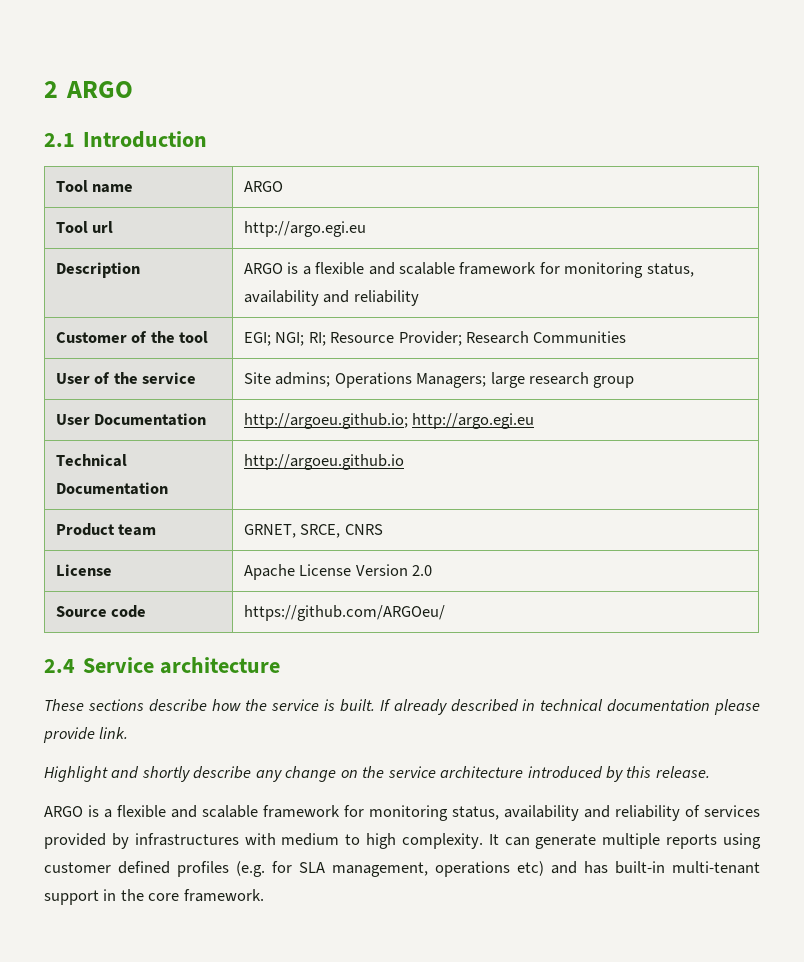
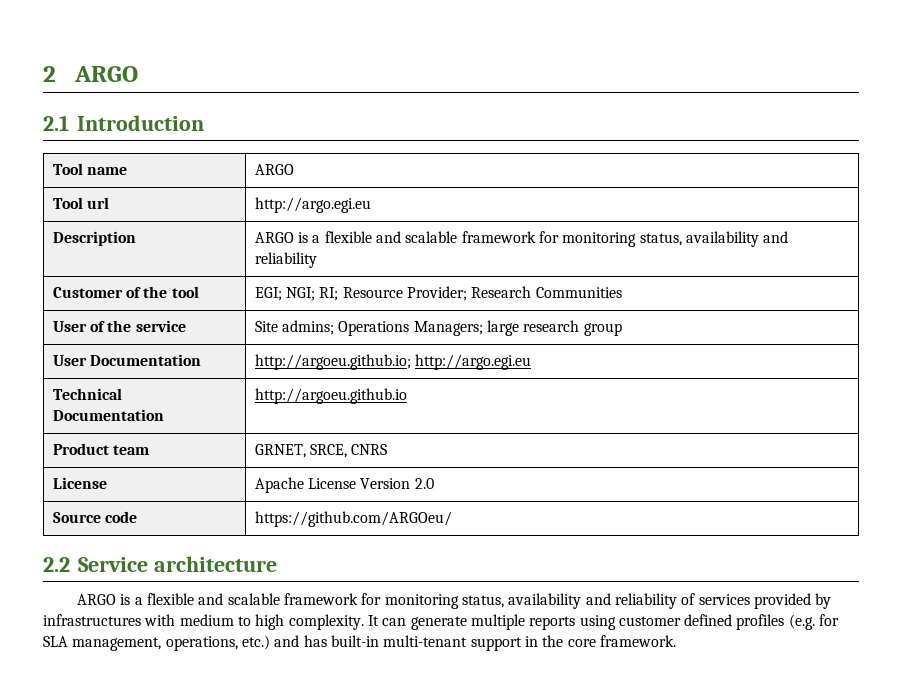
[44,659,75,673] 2.4 -> [43,557,70,572] 2.2
[44,699,760,715] [43,727,129,743] [44,766,710,782] // These sections describe how the service is built. If already described in technical documentation please provide link. // Highlight and shortly describe any change on the service architecture introduced by this release. -> (277, 564) none
[435,861,544,877] operations etc) -> [165,635,270,651] operations, etc.)

